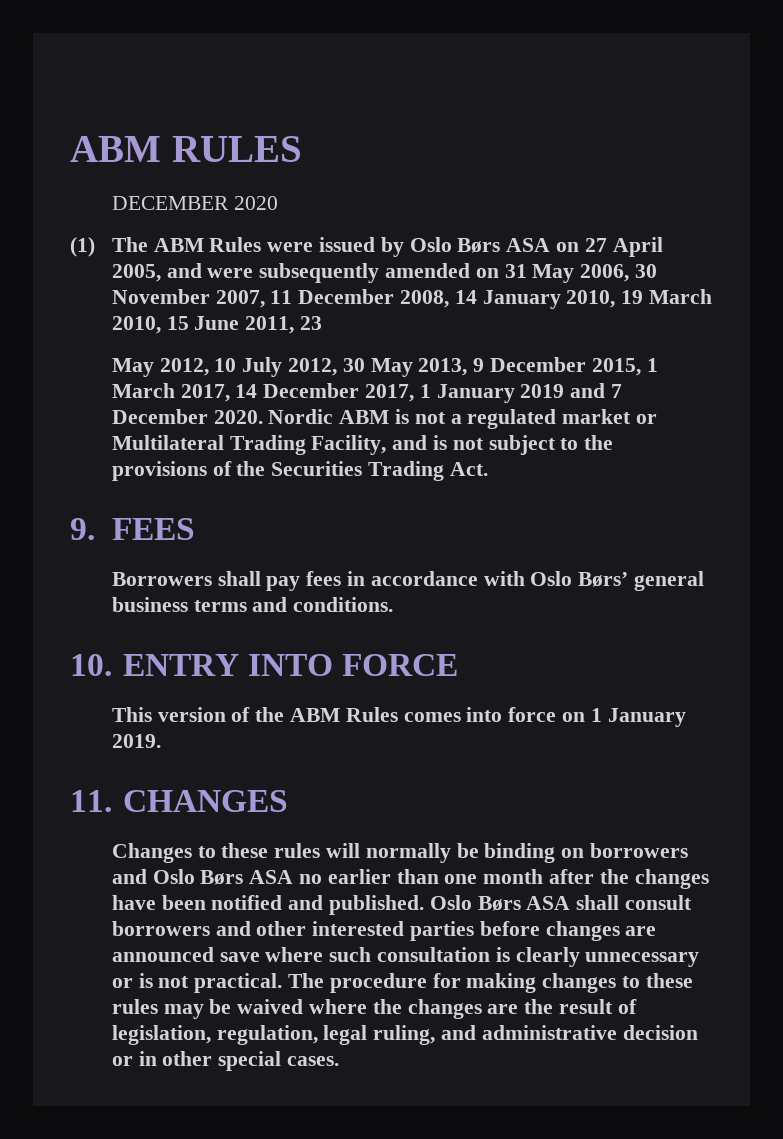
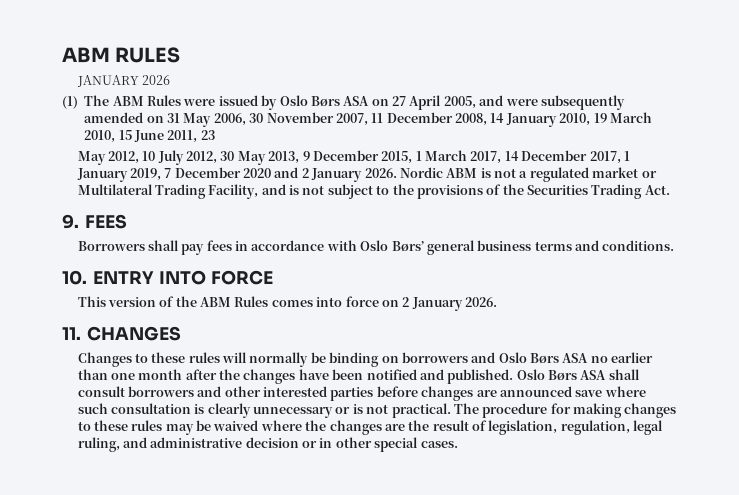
[111,196,278,210] DECEMBER 2020 -> [76,75,170,87] JANUARY 2026
[520,383,623,398] [111,409,263,424] 2019 and 7 December 2020. -> [129,167,397,182] 2019, 7 December 2020 and 2 January 2026.
[590,708,686,727] [111,734,161,748] 1 January 2019. -> [402,297,498,311] 2 January 2026.

